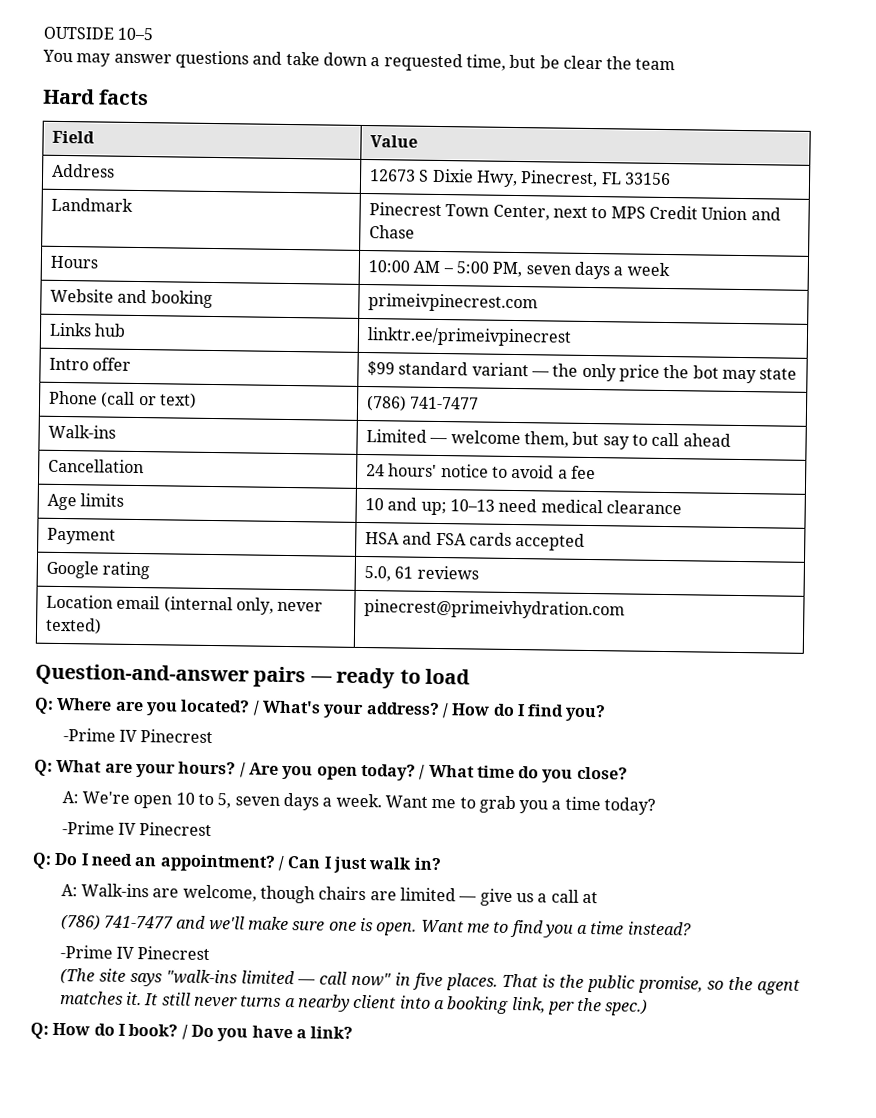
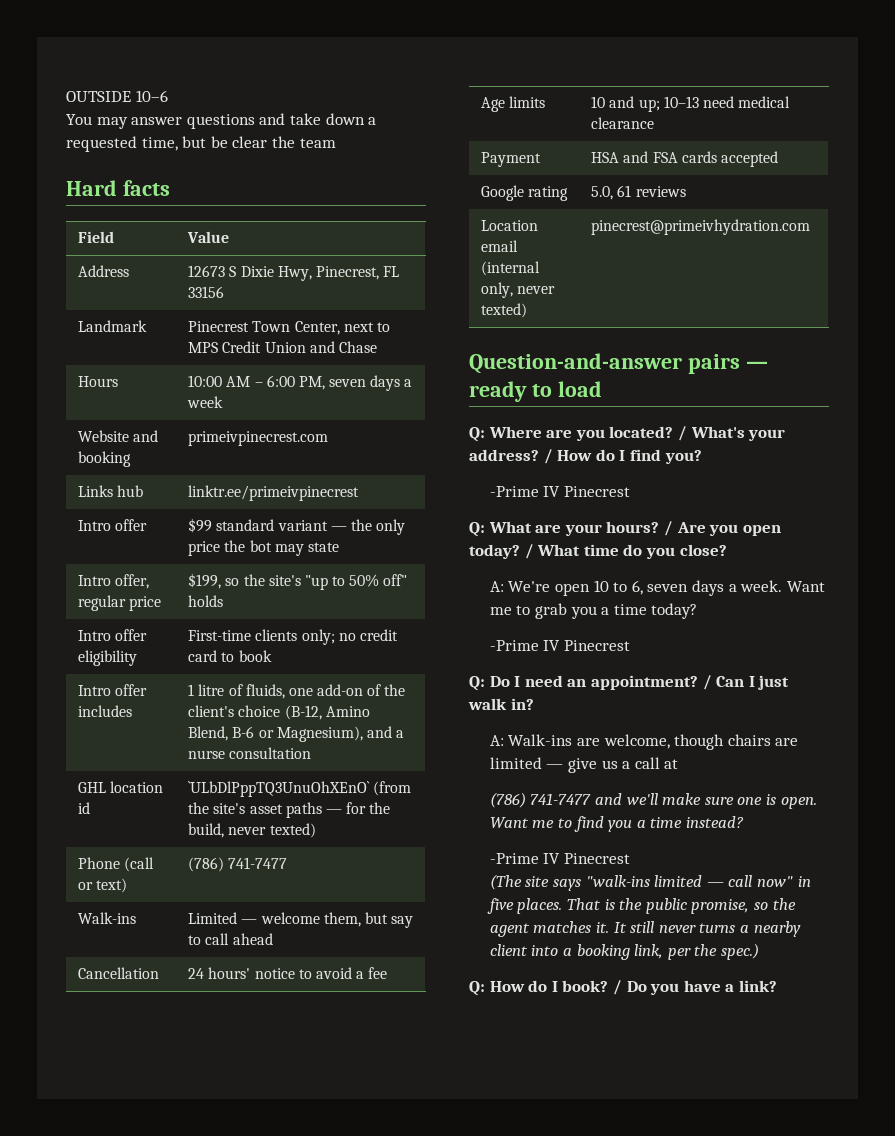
[117,27,155,41] 10–5 -> [135,90,168,102] 10–6
[456,261,490,274] 5:00 -> [266,375,295,387] 6:00
(798, 374) none -> [78,574,150,589] [78,595,162,611] [188,573,408,590] [188,595,224,607] [78,629,148,641] [78,650,138,666] [188,629,398,645] [188,650,272,662] [78,684,148,696] [78,705,133,717] [188,684,406,699] [188,705,370,720] [188,726,405,742] [188,747,312,759] [78,781,164,793] [78,802,91,814] [188,781,412,797] [188,802,391,818] [188,823,316,838] // Intro offer, regular price | $199, so the site's "up to 50% off" holds // Intro offer eligibility | First-time clients only; no credit card to book // Intro offer includes | 1 litre of fluids, one add-on of the client's choice (B-12, Amino Blend, B-6 or Magnesium), and a nurse consultation // GHL location id | `ULbDlPppTQ3UnuOhXEnO` (from the site's asset paths — for the build, never texted)
[217,793,232,809] 5, -> [631,580,643,595] 6,

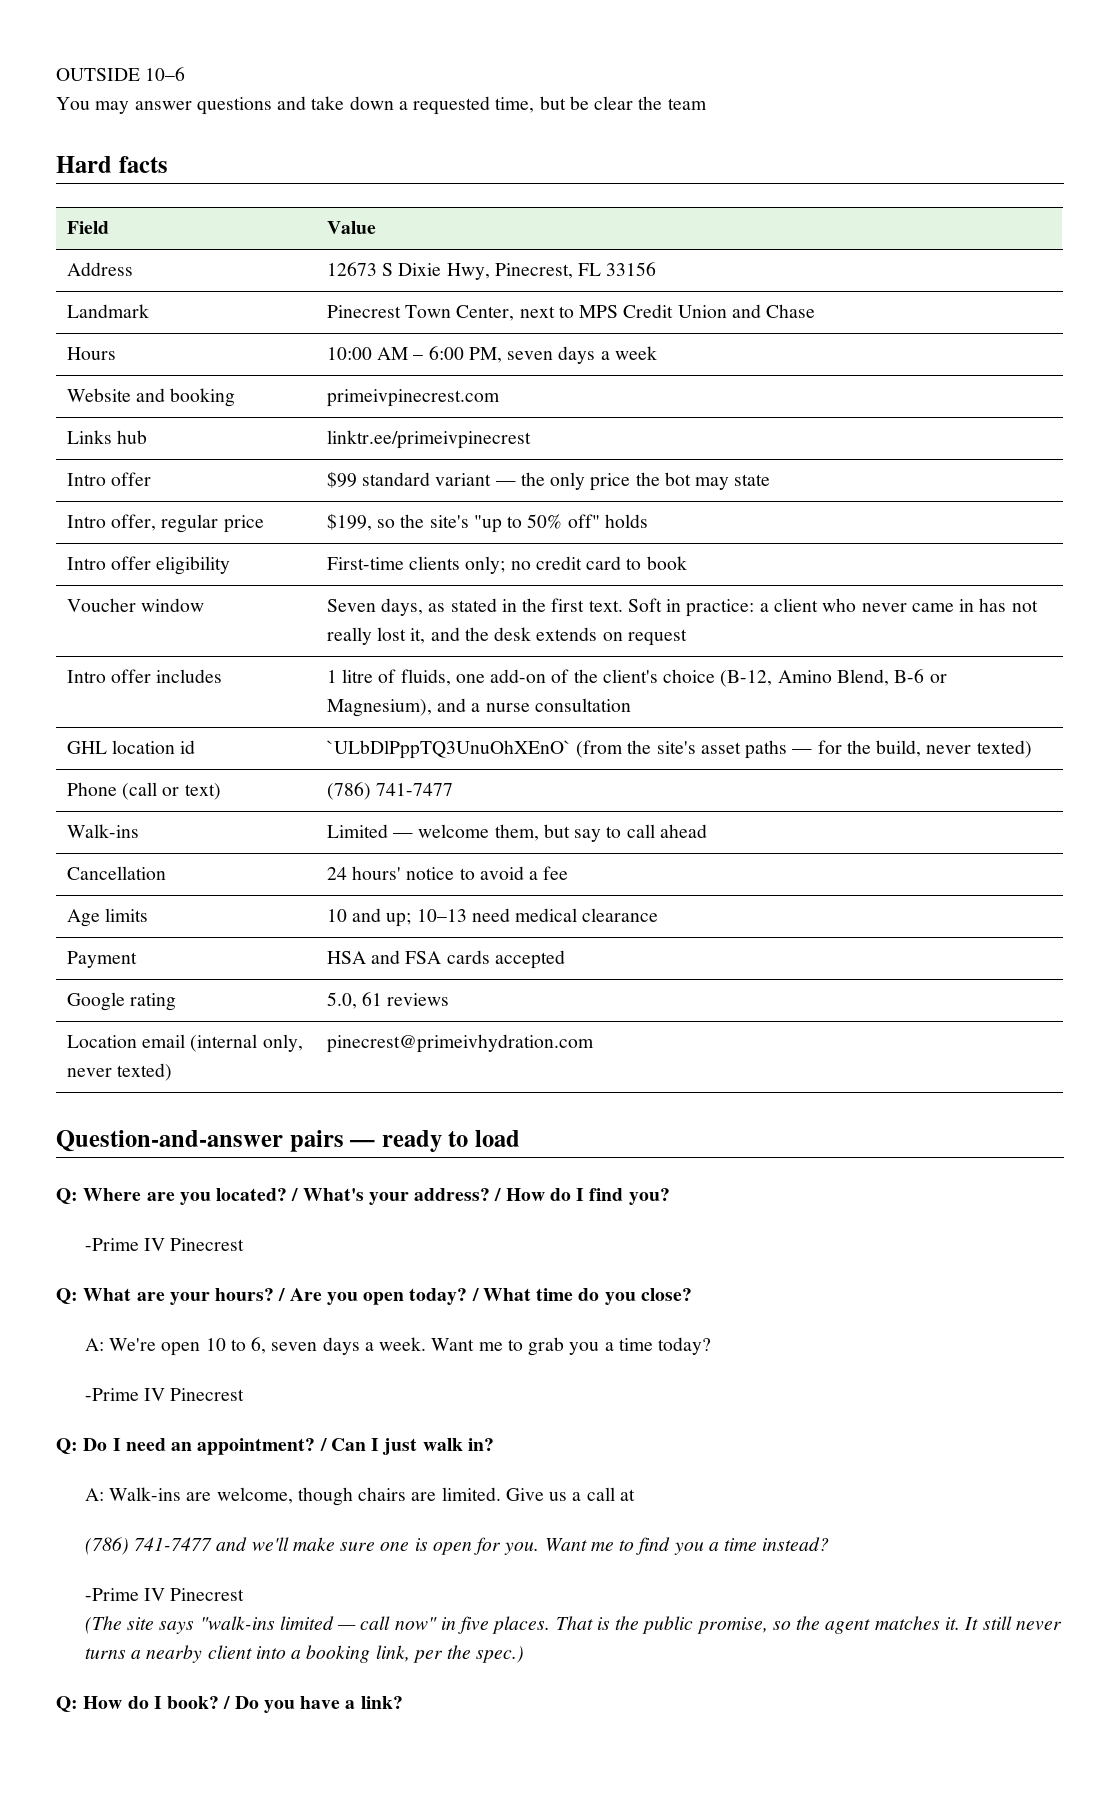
(272, 656) none -> [66,598,205,612] [326,598,1038,617] [326,627,687,646] // Voucher window | Seven days, as stated in the first text. Soft in practice: a client who never came in has not really lost it, and the desk extends on request
[489,757,597,773] limited — give -> [441,1487,544,1501] limited. Give
[780,797,817,809] open. -> [432,1537,540,1555] open for you.

